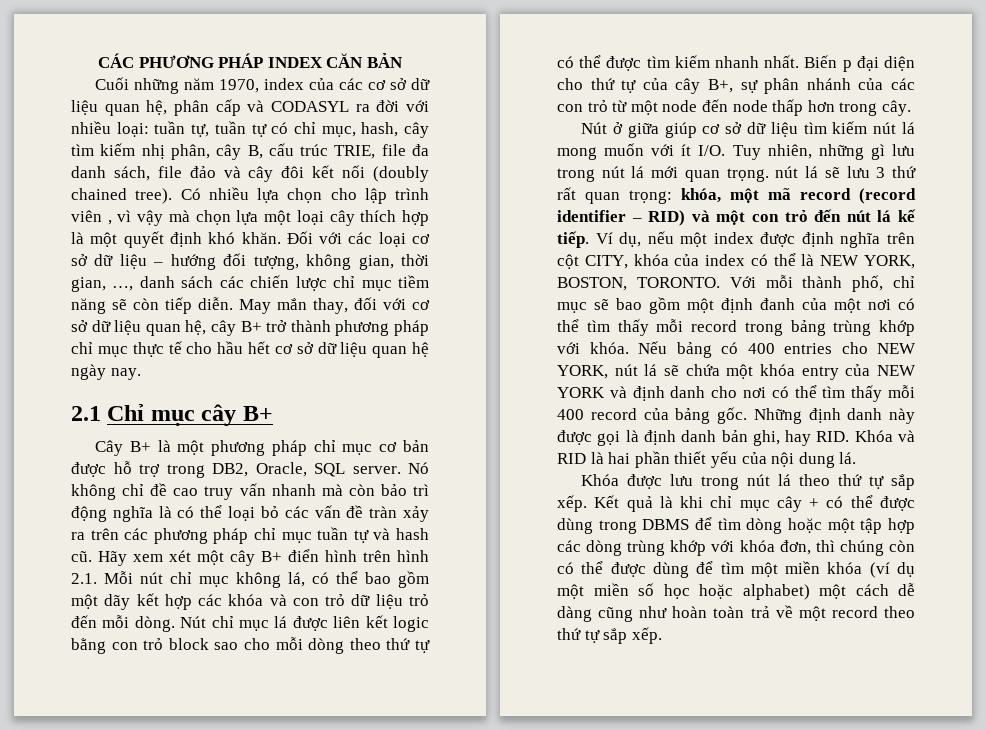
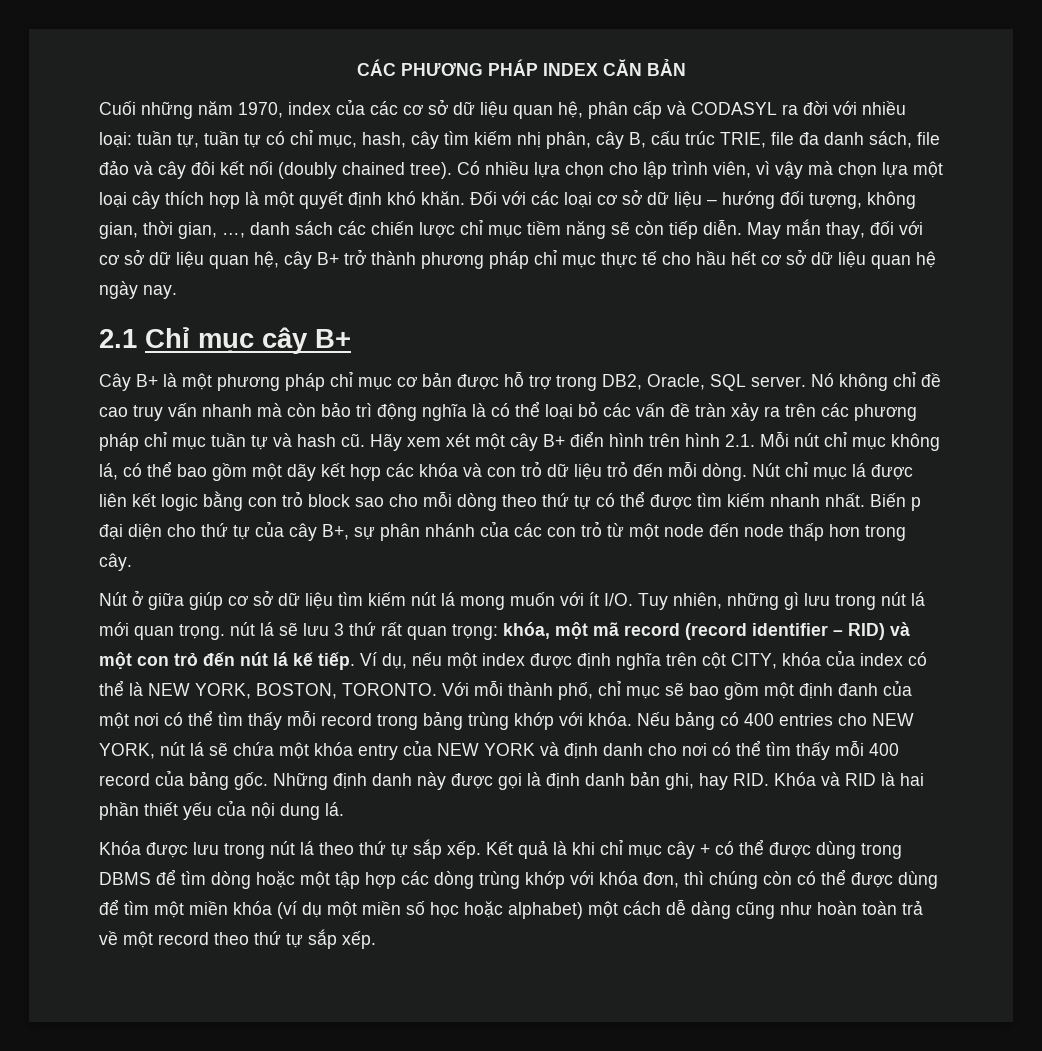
[71,210,112,225] viên , -> [713,161,751,178] viên,

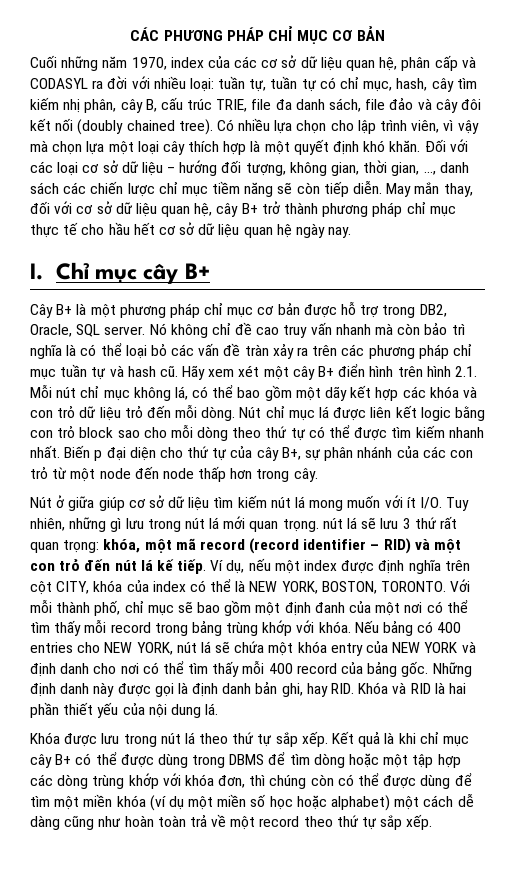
[542,59,642,76] INDEX CĂN -> [268,26,353,44] CHỈ MỤC CƠ
[99,329,137,348] 2.1 -> [30,263,43,280] I.
[377,403,417,421] động -> (465, 329) none
[700,844,710,855] + -> [55,754,72,765] B+

